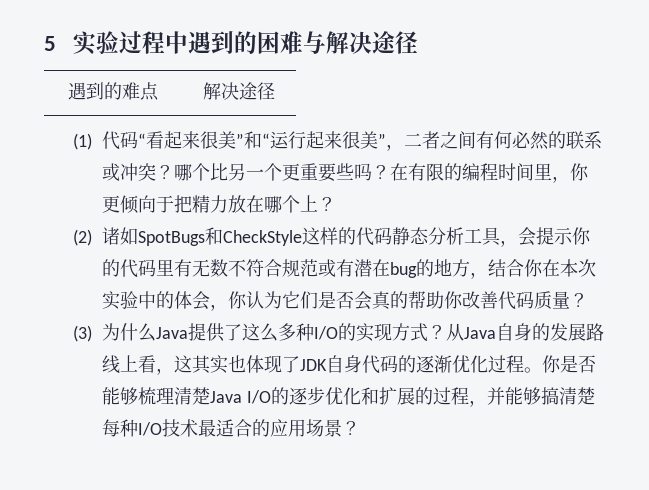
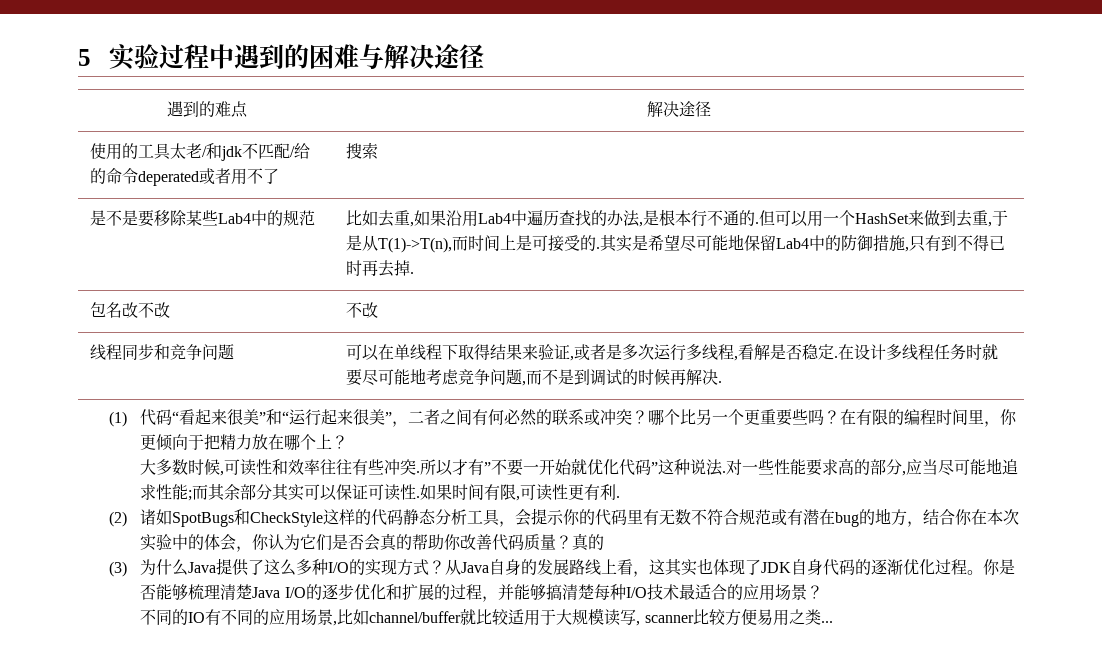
(275, 91) none -> [90,143,311,161] [90,168,280,186] [346,142,379,159] [90,210,316,227] [346,209,1009,227] [346,234,1006,253] [346,260,415,277] [90,302,171,318] [346,302,379,318] [90,344,235,360] [346,344,999,361] [346,368,723,386] // 使用的工具太老/和jdk不匹配/给的命令deperated或者用不了 | 搜索 // 是不是要移除某些Lab4中的规范 | 比如去重,如果沿用Lab4中遍历查找的办法,是根本行不通的.但可以用一个HashSet来做到去重,于是从T(1)->T(n),而时间上是可接受的.其实是希望尽可能地保留Lab4中的防御措施,只有到不得已时再去掉. // 包名改不改 | 不改 // 线程同步和竞争问题 | 可以在单线程下取得结果来验证,或者是多次运行多线程,看解是否稳定.在设计多线程任务时就要尽可能地考虑竞争问题,而不是到调试的时候再解决.
(337, 204) none -> [140,458,1019,476] [140,484,621,501] // 大多数时候,可读性和效率往往有些冲突.所以才有”不要一开始就优化代码”这种说法.对一些性能要求高的部分,应当尽可能地追求性能;而其余部分其实可以保证可读性.如果时间有限,可读性更有利.
(589, 300) none -> [572,533,605,551] 真的
(361, 428) none -> [140,608,833,626] // 不同的IO有不同的应用场景,比如channel/buffer就比较适用于大规模读写, scanner比较方便易用之类...

